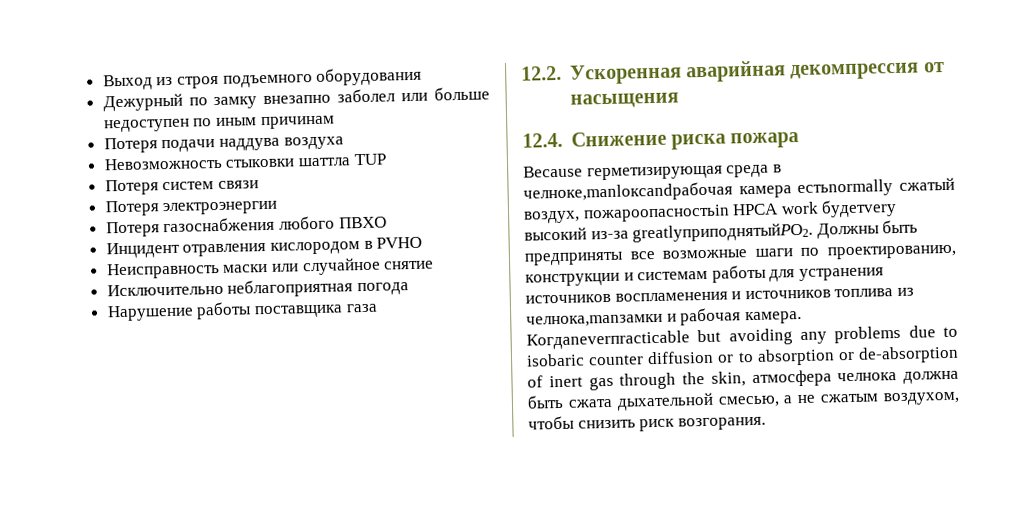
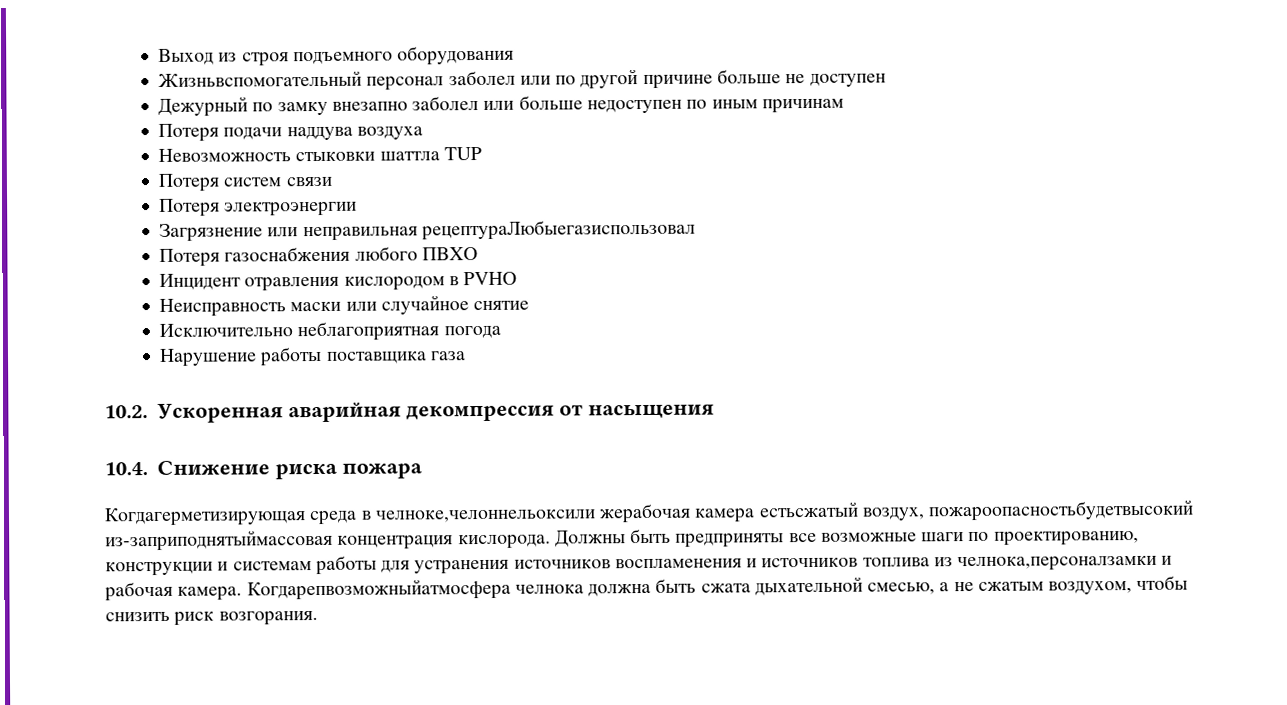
(423, 76) none -> [158,69,886,91] // Жизньвспомогательный персонал заболел или по другой причине больше не доступен
(278, 208) none -> [159,219,696,242] // Загрязнение или неправильная рецептураЛюбыегазиспользовал
[521,65,562,81] 12.2. -> [104,405,148,419] 10.2.
[522,132,563,148] 12.4. -> [104,462,148,476] 10.4.
[523,164,782,181] [523,177,955,203] [524,199,898,224] [524,222,814,243] Because герметизирующая среда в челноке,manlоксandрабочая камера естьnormally сжатый воздух, пожароопасностьin HPCA work будетvery высокий из-за greatlyприподнятыйPO2. -> [104,499,1195,527] [105,529,551,552] Когдагерметизирующая среда в челноке,челоннельоксили жерабочая камера естьсжатый воздух, пожароопасностьбудетвысокий из-заприподнятыймассовая концентрация кислорода.
[526,313,663,328] челнока,manзамки -> [957,555,1158,572] челнока,персоналзамки
[526,325,958,350] [526,345,959,367] [527,369,832,391] Когдаneverпracticable but avoiding any problems due to isobaric counter diffusion or to absorption or de-absorption of inert gas through the skin, атмосфера -> [246,578,511,601] Когдарепвозможныйатмосфера

